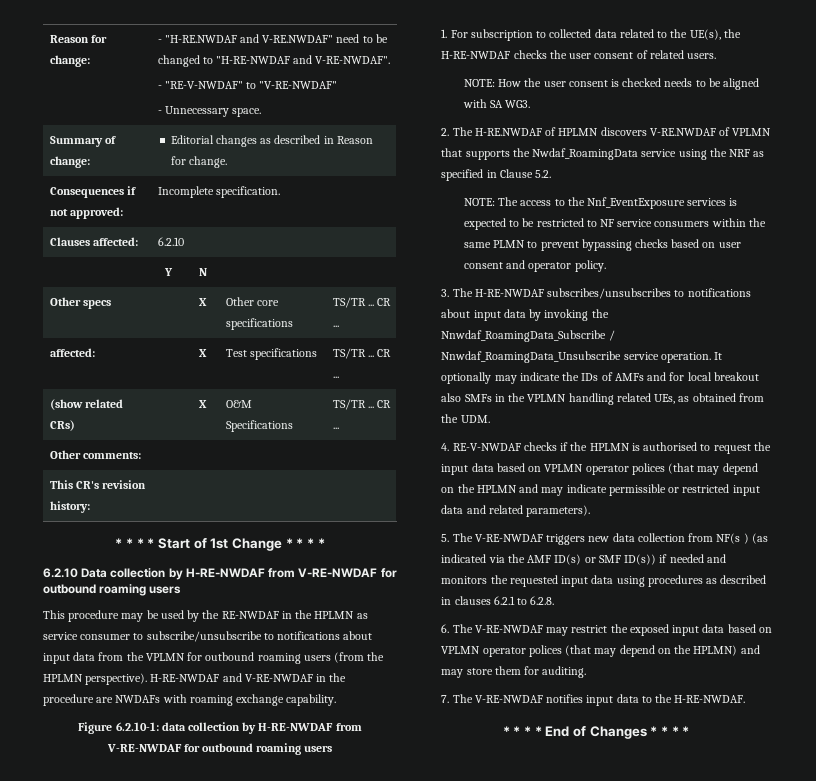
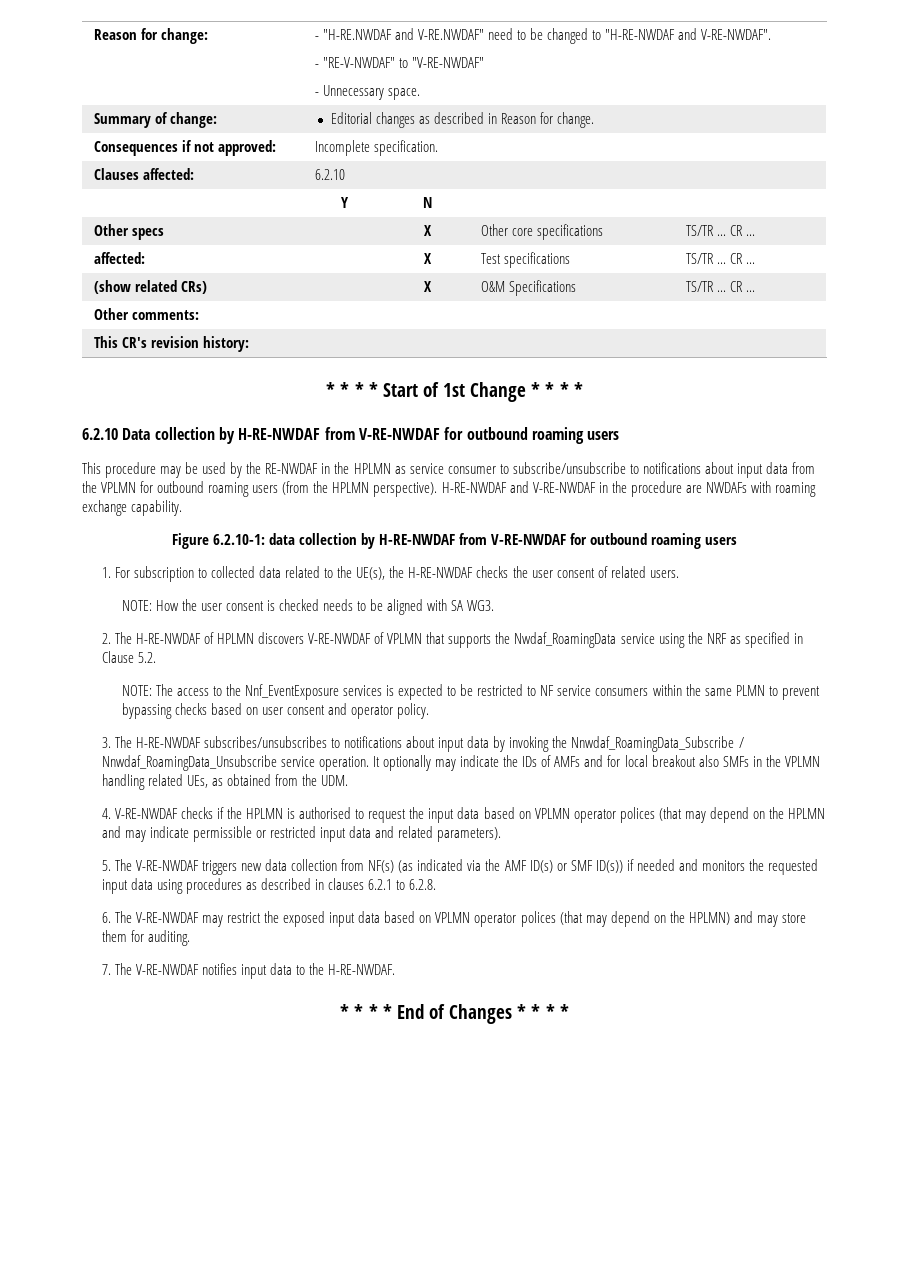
[474,128,542,136] H-RE.NWDAF -> [135,633,201,644] H-RE-NWDAF
[649,128,716,136] V-RE.NWDAF -> [308,633,372,644] V-RE-NWDAF
[452,443,521,451] RE-V-NWDAF -> [114,808,178,819] V-RE-NWDAF
[716,533,749,544] NF(s ) -> [368,860,395,873] NF(s)

